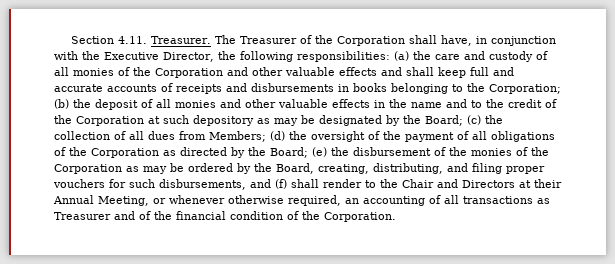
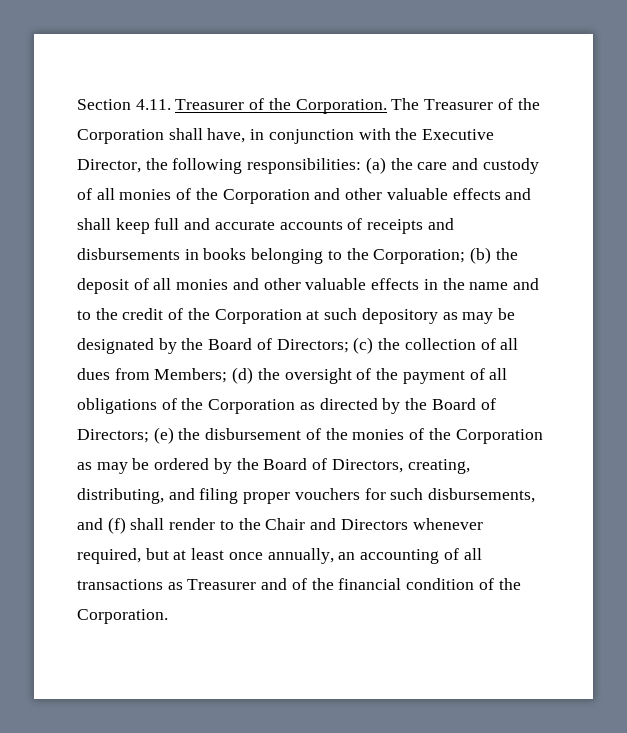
[151,36,212,44] Treasurer. -> [175,98,387,114] Treasurer of the Corporation.
[425,115,463,126] Board; -> [208,338,349,353] Board of Directors;
[270,147,308,158] Board; -> [431,398,496,410] [77,429,149,443] Board of Directors;
[276,163,314,174] Board, -> [263,458,403,473] Board of Directors,
[519,179,562,188] [53,195,341,206] at their Annual Meeting, or whenever otherwise required, -> [412,518,483,530] [77,548,334,564] whenever required, but at least once annually,

